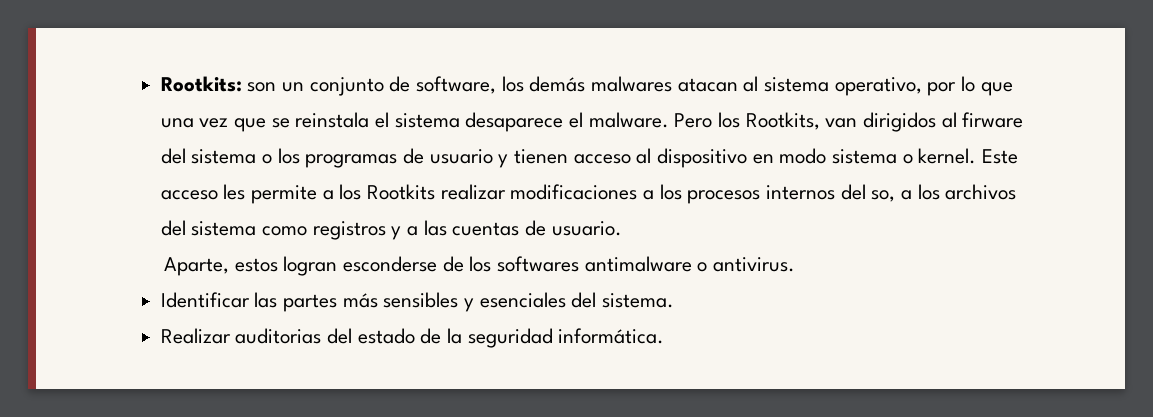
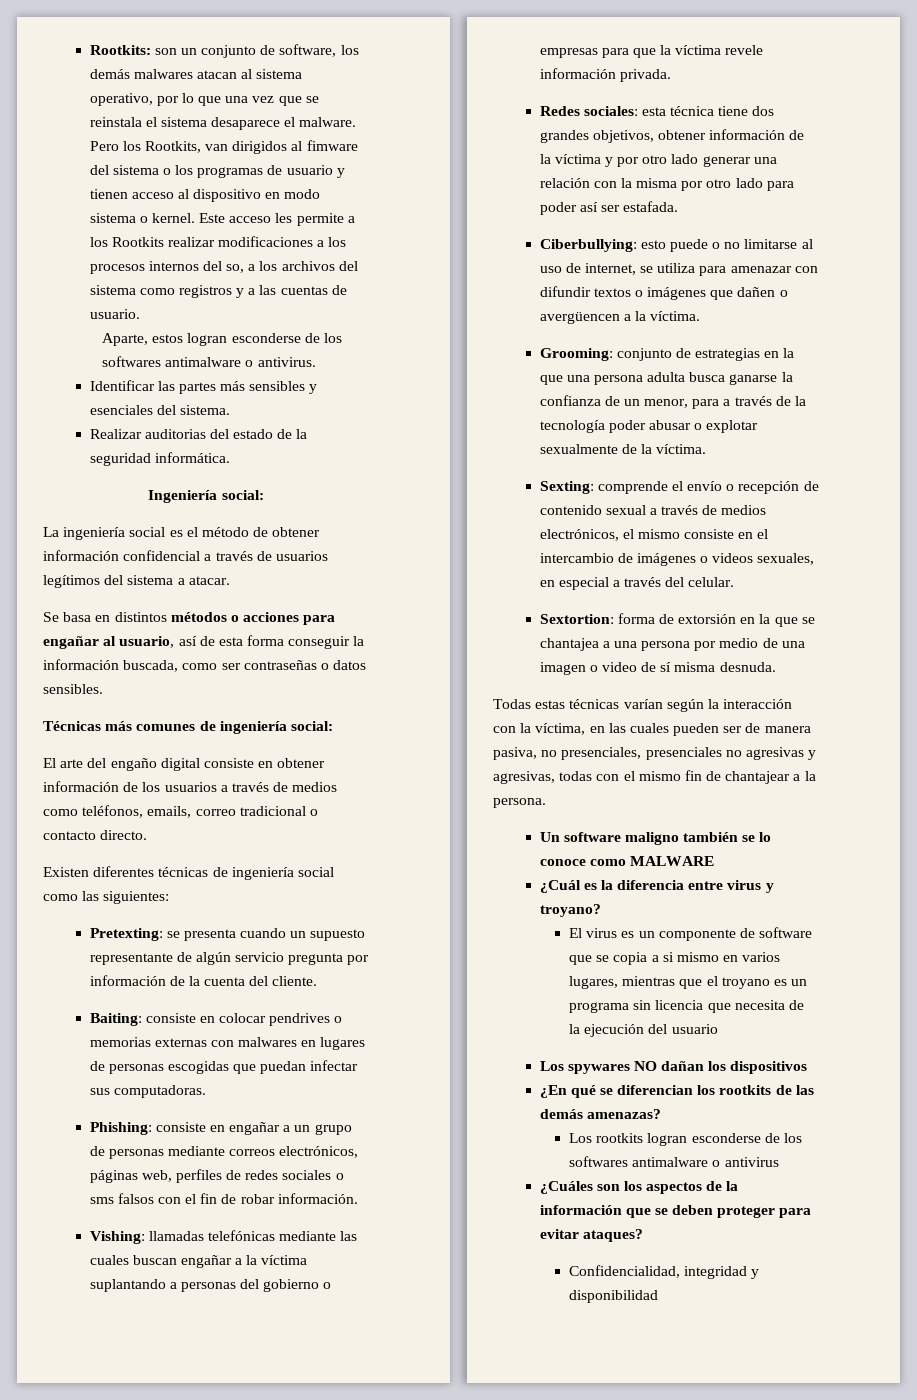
[962,112,1024,128] firware -> [306,140,358,151] fimware
(665, 336) none -> [148,490,264,503] [43,527,321,540] [43,550,328,561] [43,575,230,588] [43,612,336,625] [43,635,365,649] [43,659,367,672] [43,684,103,694] [43,721,333,734] [43,758,326,771] [43,781,338,792] [43,805,318,818] [43,830,148,840] [43,866,334,880] [43,891,170,904] [89,928,366,941] [89,952,370,965] [89,975,318,986] [89,1013,343,1026] [89,1037,366,1050] [89,1060,359,1074] [89,1085,206,1098] [89,1122,352,1135] [89,1146,359,1159] [89,1169,344,1183] [89,1193,358,1204] [89,1230,358,1244] [89,1255,308,1268] [89,1279,332,1292] [539,45,764,58] [539,68,671,82] [539,106,775,116] [539,129,805,143] [539,154,777,167] [539,178,794,191] [539,201,679,215] [539,239,813,252] [539,263,818,276] [539,286,788,300] [539,311,701,324] [539,348,795,361] [539,372,793,385] [539,395,807,409] [539,420,759,433] [539,444,707,454] [539,481,819,494] [539,505,767,515] [539,529,769,541] [539,553,815,566] [539,577,735,590] [539,613,815,627] [539,638,805,651] [539,662,776,675] [493,699,793,712] [493,723,811,736] [493,747,817,760] [493,770,816,784] [493,798,546,808] [539,832,772,845] [539,856,714,866] [539,880,774,893] [539,904,601,917] [569,927,813,941] [569,952,781,965] [569,976,808,989] [569,1000,804,1013] [569,1024,718,1037] [539,1061,808,1074] [539,1085,814,1098] [539,1109,661,1119] [569,1133,802,1146] [569,1156,779,1167] [539,1181,739,1194] [539,1205,812,1218] [539,1229,643,1242] [569,1265,760,1279] [569,1290,659,1303] // Ingeniería social: // La ingeniería social es el método de obtener información confidencial a través de usuarios legítimos del sistema a atacar. // Se basa en distintos métodos o acciones para engañar al usuario, así de esta forma conseguir la información buscada, como ser contraseñas o datos sensibles. // Técnicas más comunes de ingeniería social: // El arte del engaño digital consiste en obtener información de los usuarios a través de medios como teléfonos, emails, correo tradicional o contacto directo. // Existen diferentes técnicas de ingeniería social como las siguientes: // Pretexting: se presenta cuando un supuesto representante de algún servicio pregunta por información de la cuenta del cliente. // Baiting: consiste en colocar pendrives o memorias externas con malwares en lugares de personas escogidas que puedan infectar sus computadoras. // Phishing: consiste en engañar a un grupo de personas mediante correos electrónicos, páginas web, perfiles de redes sociales o sms falsos con el fin de robar información. // Vishing: llamadas telefónicas mediante las cuales buscan engañar a la víctima suplantando a personas del gobierno o empresas para que la víctima revele información privada. // Redes sociales: esta técnica tiene dos grandes objetivos, obtener información de la víctima y por otro lado generar una relación con la misma por otro lado para poder así ser estafada. // Ciberbullying: esto puede o no limitarse al uso de internet, se utiliza para amenazar con difundir textos o imágenes que dañen o avergüencen a la víctima. // Grooming: conjunto de estrategias en la que una persona adulta busca ganarse la confianza de un menor, para a través de la tecnología poder abusar o explotar sexualmente de la víctima. // Sexting: comprende el envío o recepción de contenido sexual a través de medios electrónicos, el mismo consiste en el intercambio de imágenes o videos sexuales, en especial a través del celular. // Sextortion: forma de extorsión en la que se chantajea a una persona por medio de una imagen o video de sí misma desnuda. // Todas estas técnicas varían según la interacción con la víctima, en las cuales pueden ser de manera pasiva, no presenciales, presenciales no agresivas y agresivas, todas con el mismo fin de chantajear a la persona. // Un software maligno también se lo conoce como MALWARE // ¿Cuál es la diferencia entre virus y troyano? // El virus es un componente de software que se copia a si mismo en varios lugares, mientras que el troyano es un programa sin licencia que necesita de la ejecución del usuario // Los spywares NO dañan los dispositivos // ¿En qué se diferencian los rootkits de las demás amenazas? // Los rootkits logran esconderse de los softwares antimalware o antivirus // ¿Cuáles son los aspectos de la información que se deben proteger para evitar ataques? // Confidencialidad, integridad y disponibilidad

